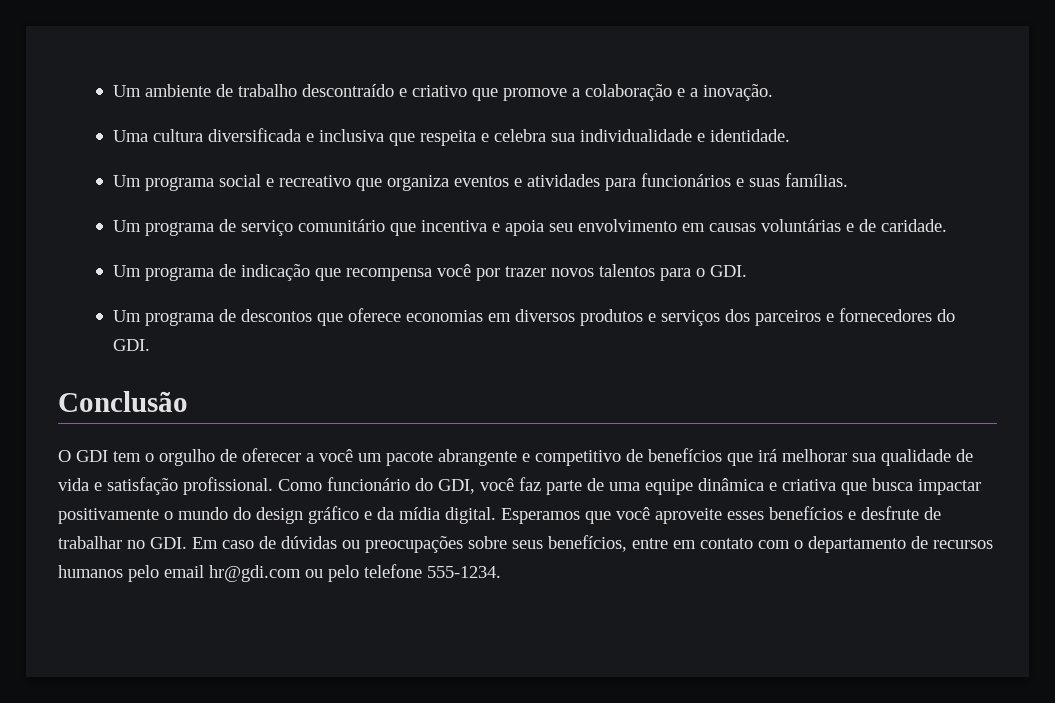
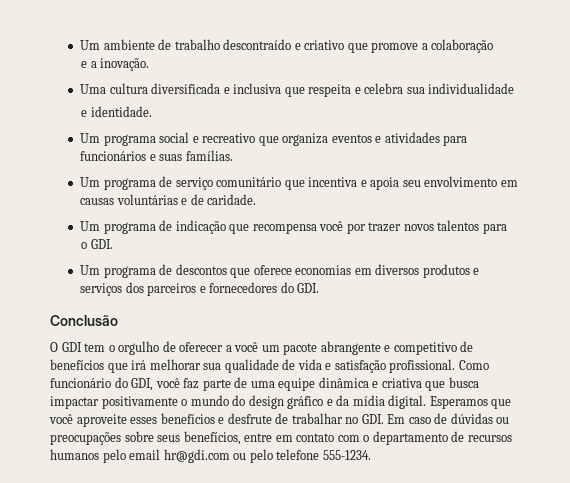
(673, 92) none -> (494, 46) //
(693, 135) none -> (515, 88) //
(692, 274) none -> (507, 228) //

